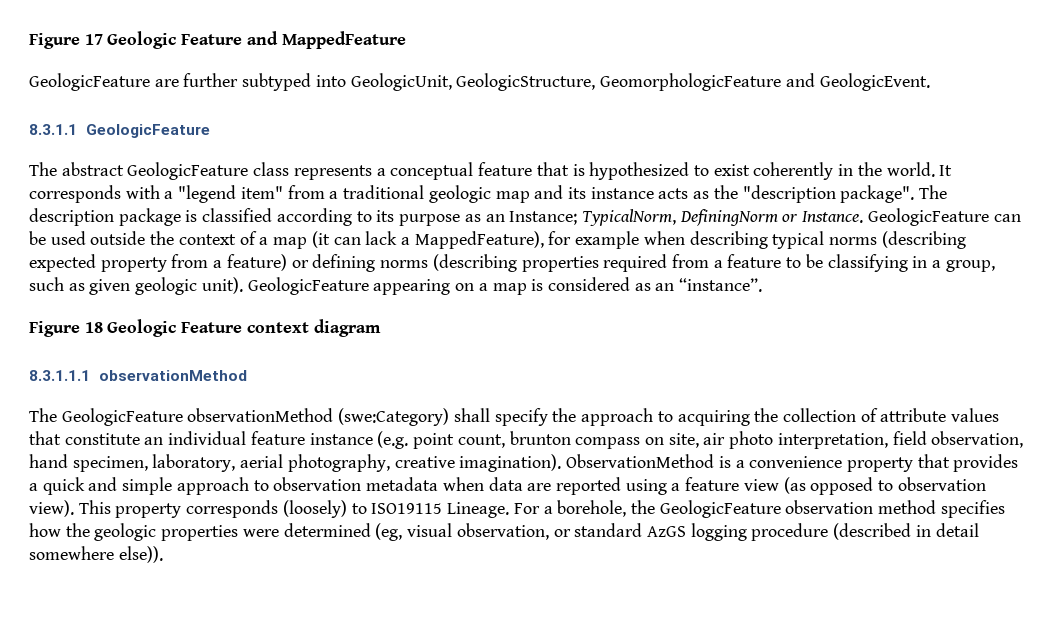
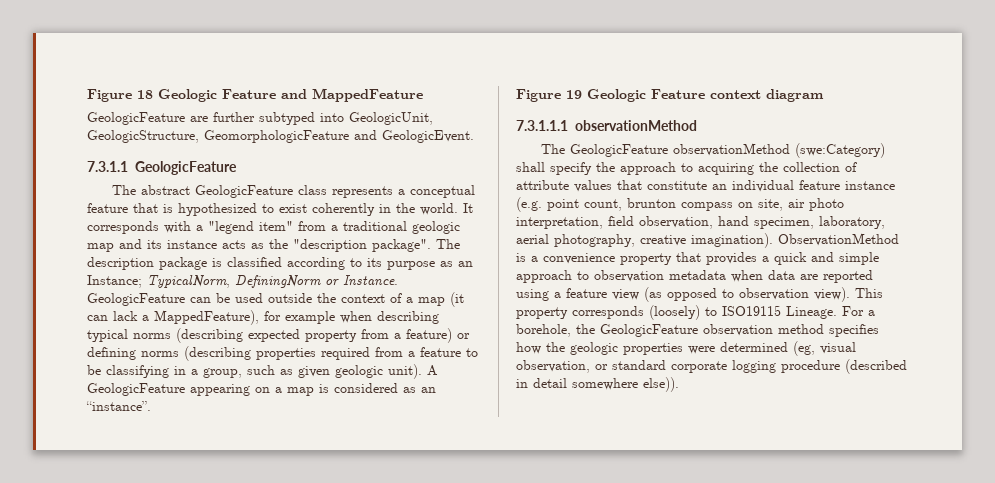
[29,33,103,49] Figure 17 -> [87,89,153,102] Figure 18
[29,124,77,135] 8.3.1.1 -> [87,161,128,172] 7.3.1.1
(243, 285) none -> [427,365,438,376] A
[84,322,103,333] 18 -> [566,90,582,99] 19
[29,370,90,381] 8.3.1.1.1 -> [516,120,568,131] 7.3.1.1.1
[646,526,686,537] AzGS -> [671,361,727,373] corporate

